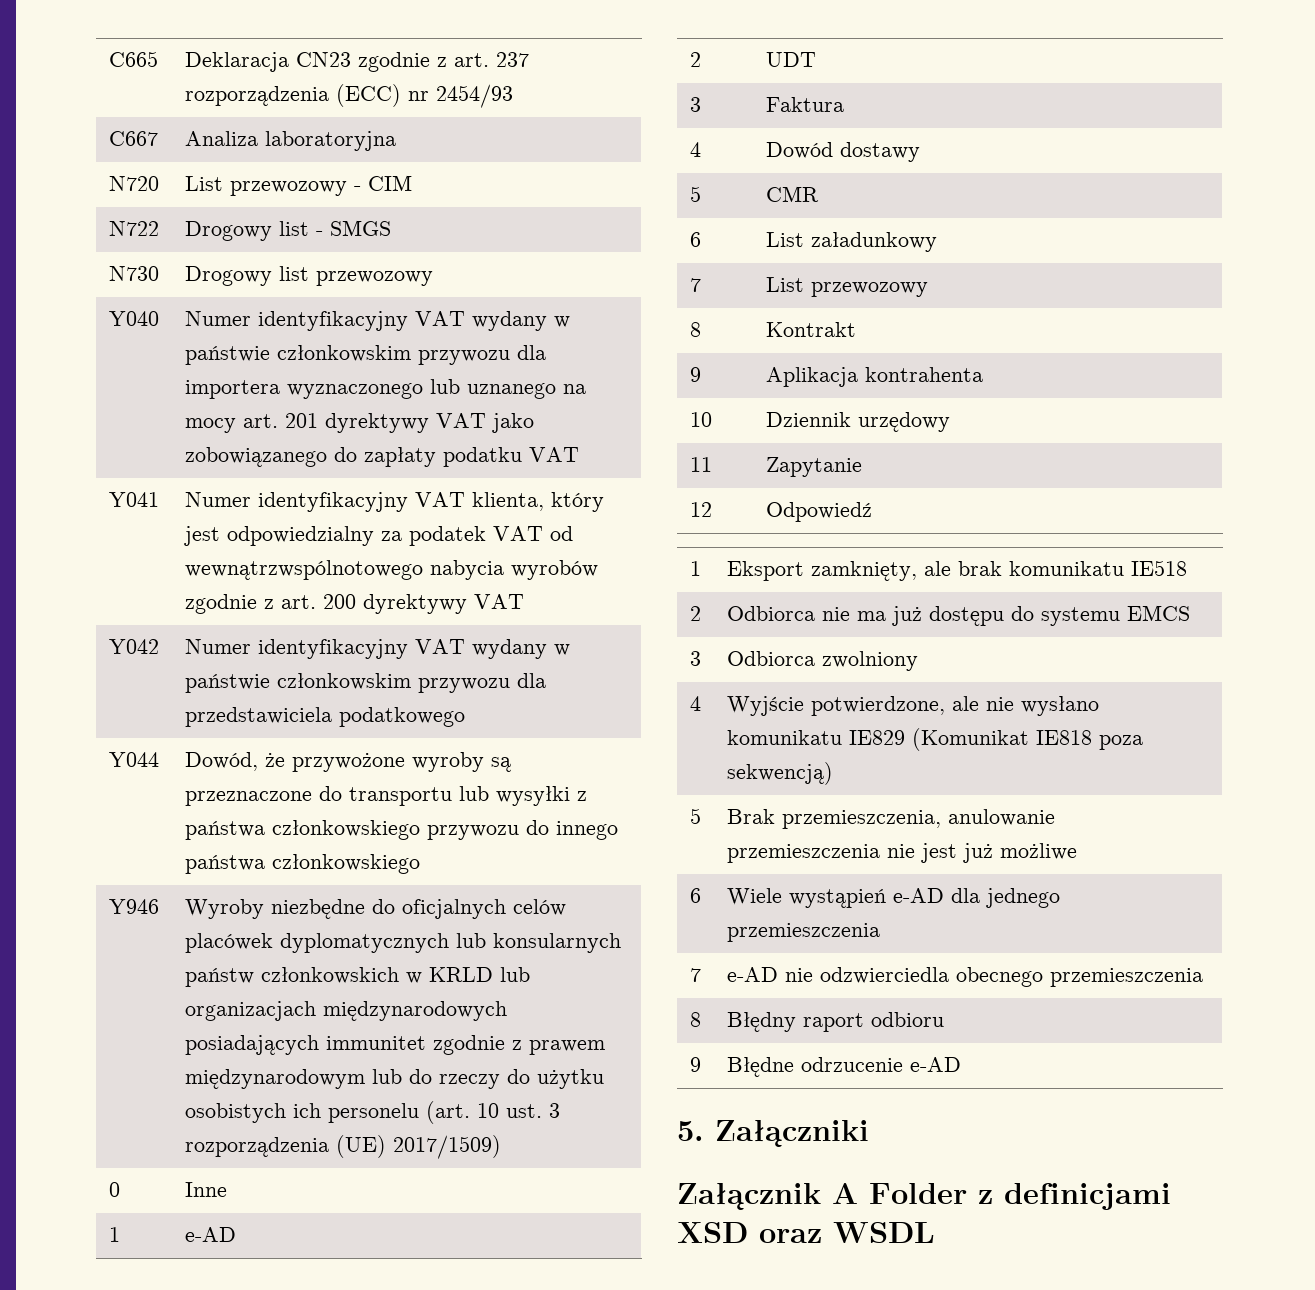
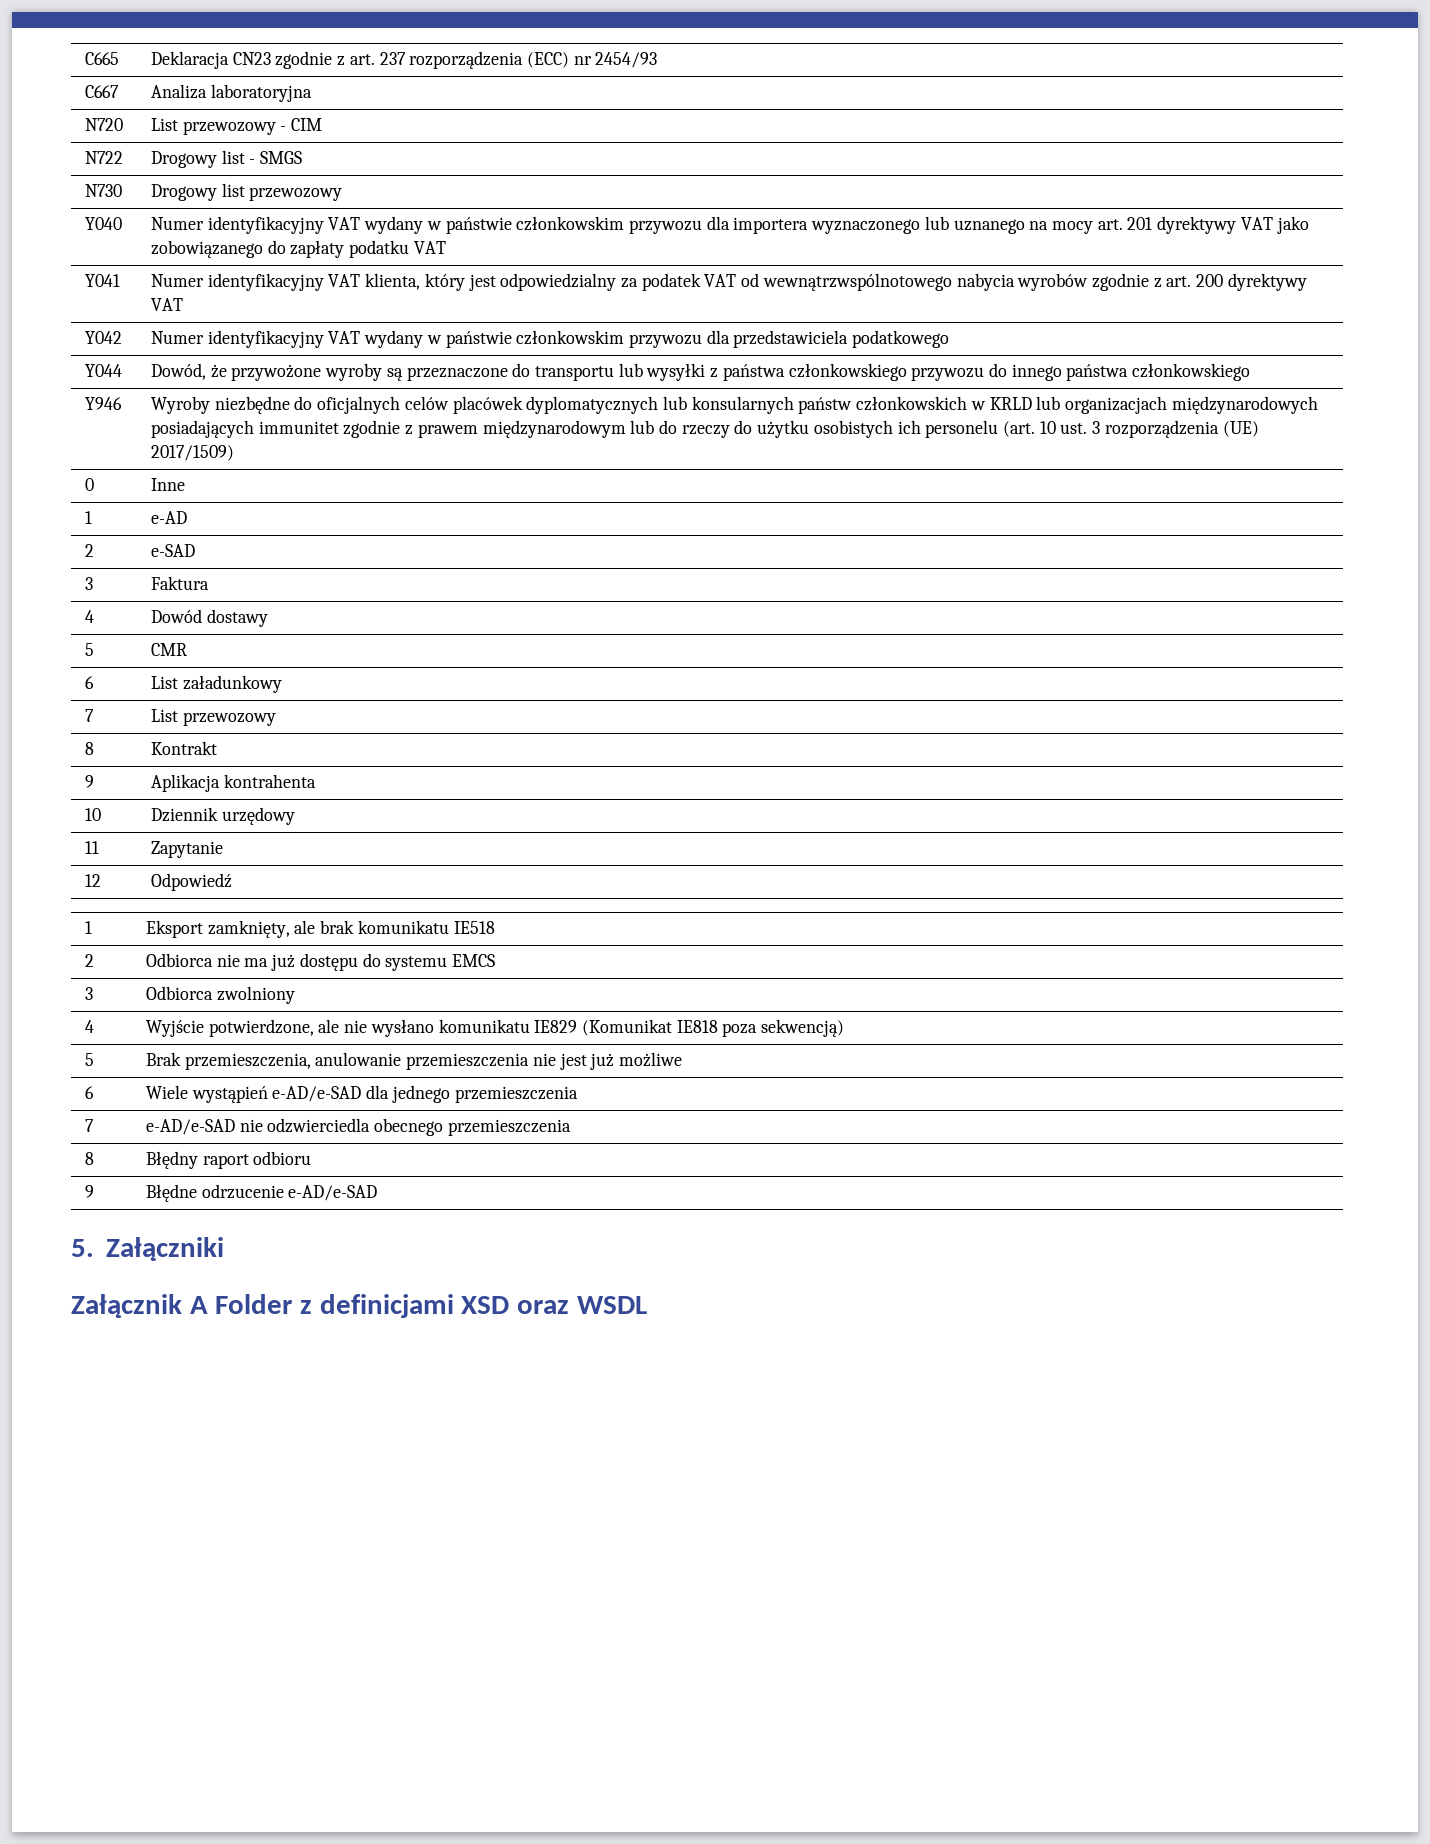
[765,52,816,67] UDT -> [150,544,195,557] e-SAD
[892,888,944,903] e-AD -> [272,1086,362,1102] e-AD/e-SAD
[726,967,778,982] e-AD -> [145,1119,235,1135] e-AD/e-SAD
[909,1057,961,1072] e-AD -> [288,1185,378,1201] e-AD/e-SAD

